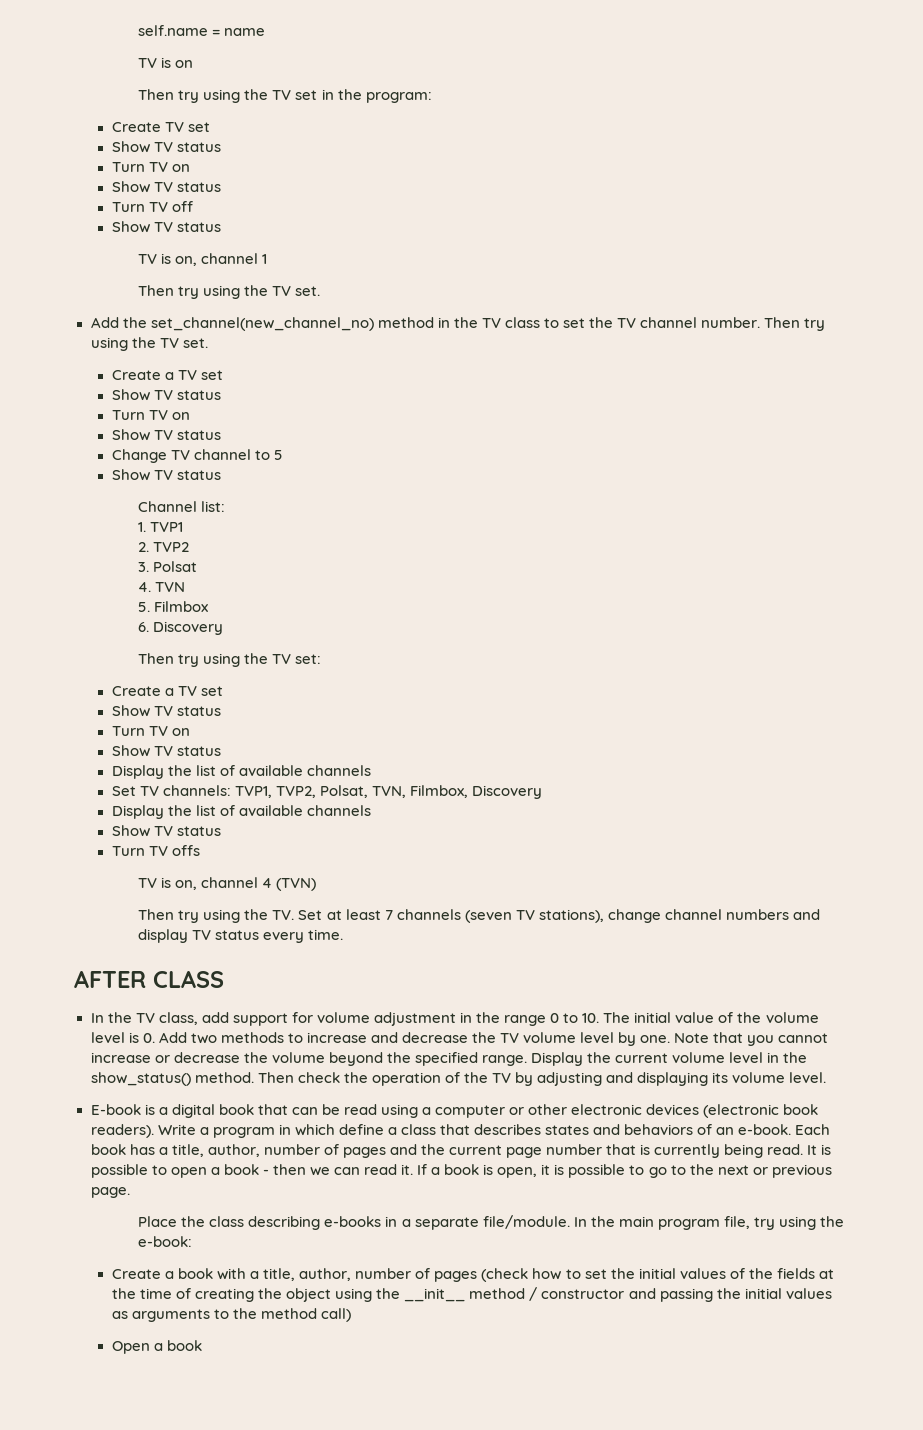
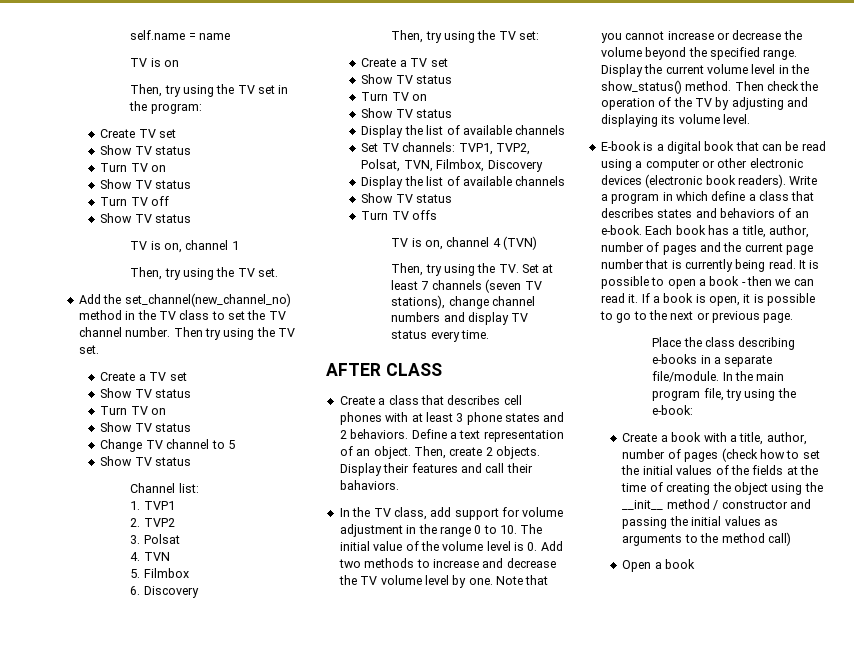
[138,89,175,100] Then -> [130,84,163,97] Then,
[138,285,175,296] Then -> [130,267,163,280] Then,
[138,653,175,664] Then -> [391,30,424,43] Then,
[138,909,175,920] Then -> [391,263,424,276] Then,
(224, 979) none -> [339,395,522,405] [339,412,565,425] [339,429,564,442] [339,446,540,459] [339,463,533,476] [339,480,399,490] // Create a class that describes cell phones with at least 3 phone states and 2 behaviors. Define a text representation of an object. Then, create 2 objects. Display their features and call their bahaviors.

